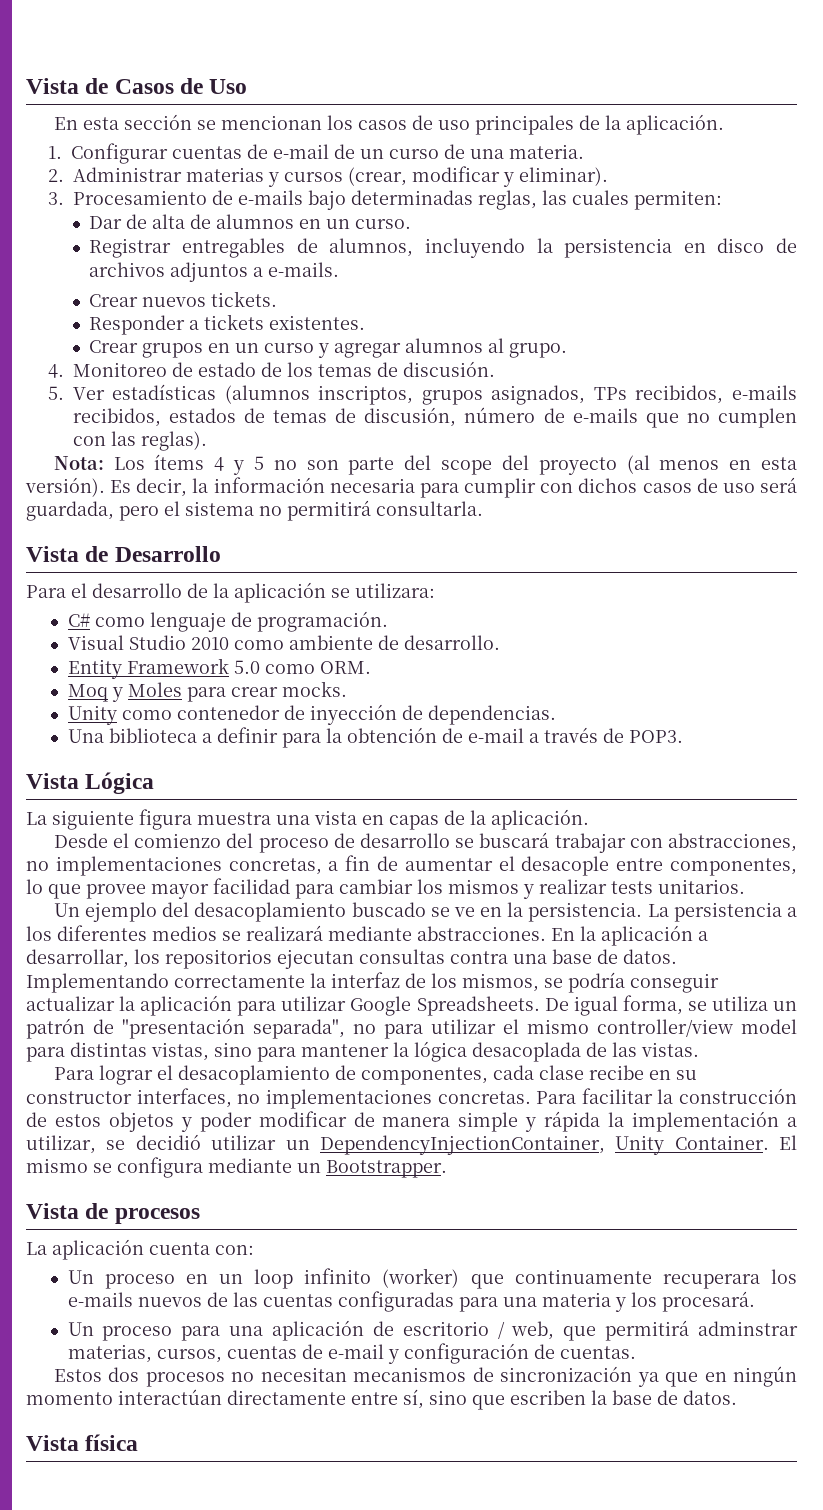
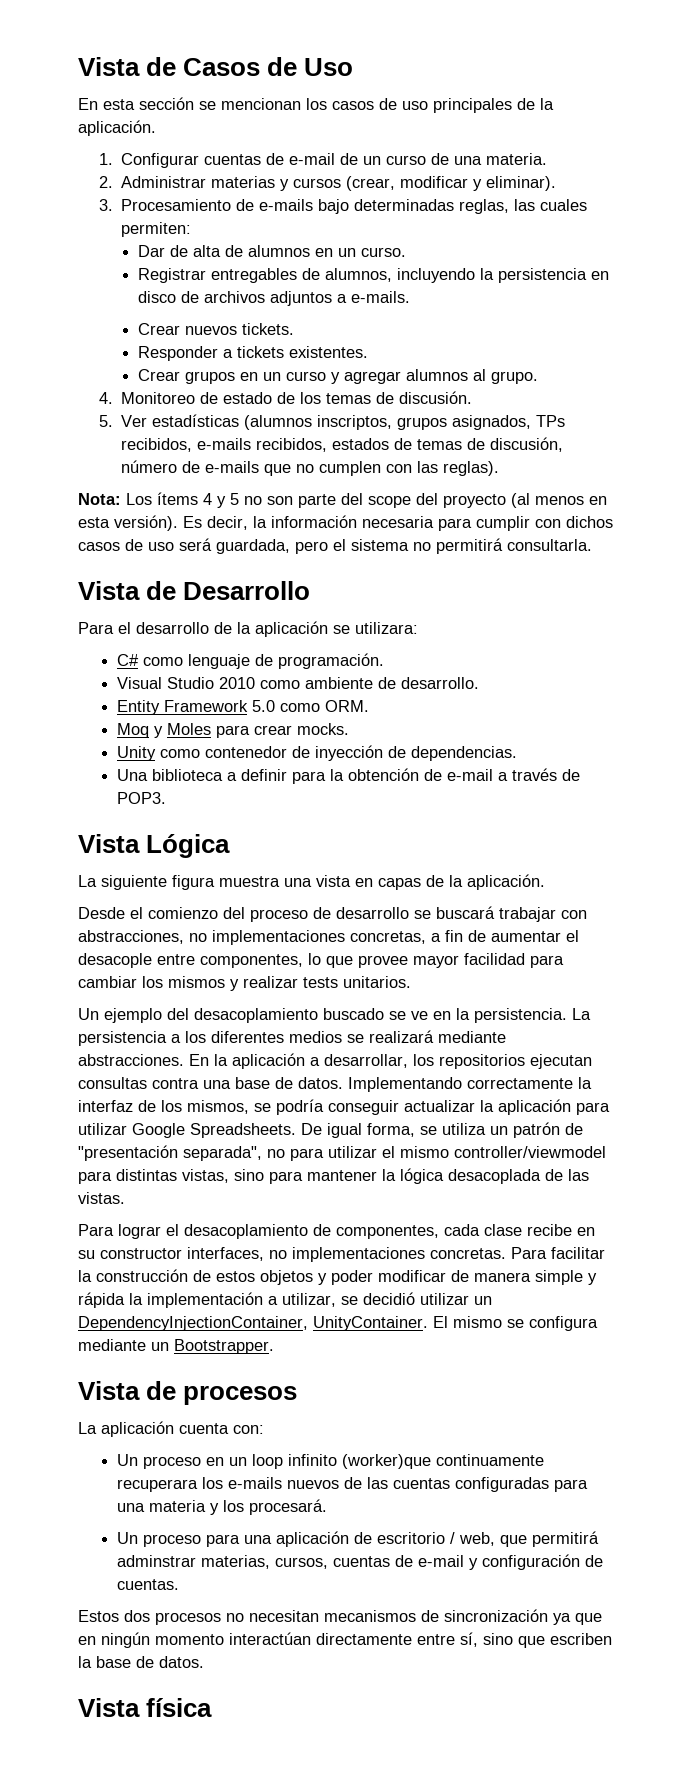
[597,1019,797,1037] controller/view model -> [454,1146,606,1158] controller/viewmodel
[615,1135,769,1155] Unity Container. -> [313,1316,428,1331] UnityContainer.
[382,1268,504,1289] (worker) que -> [341,1454,431,1469] (worker)que

